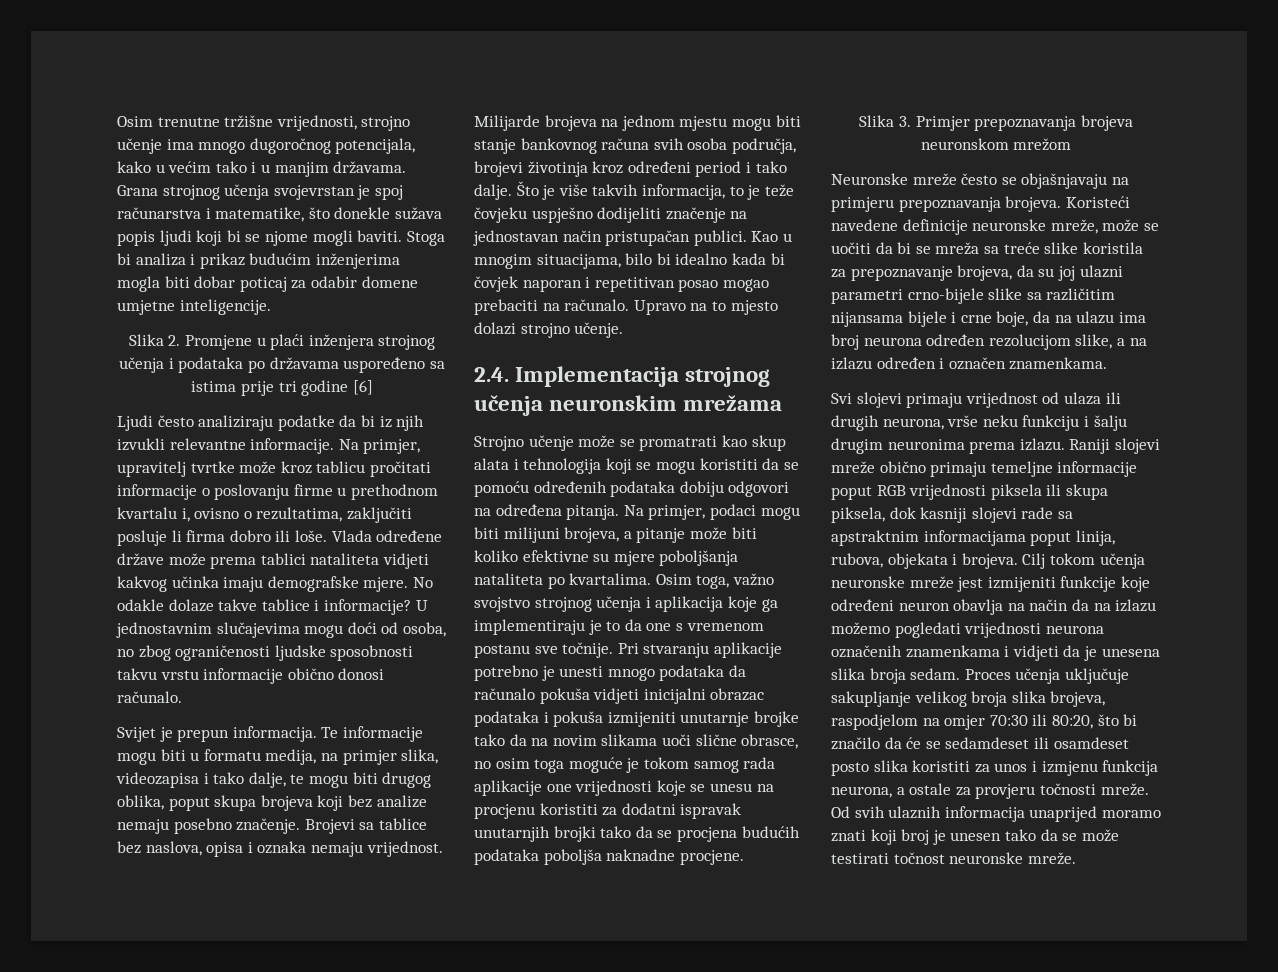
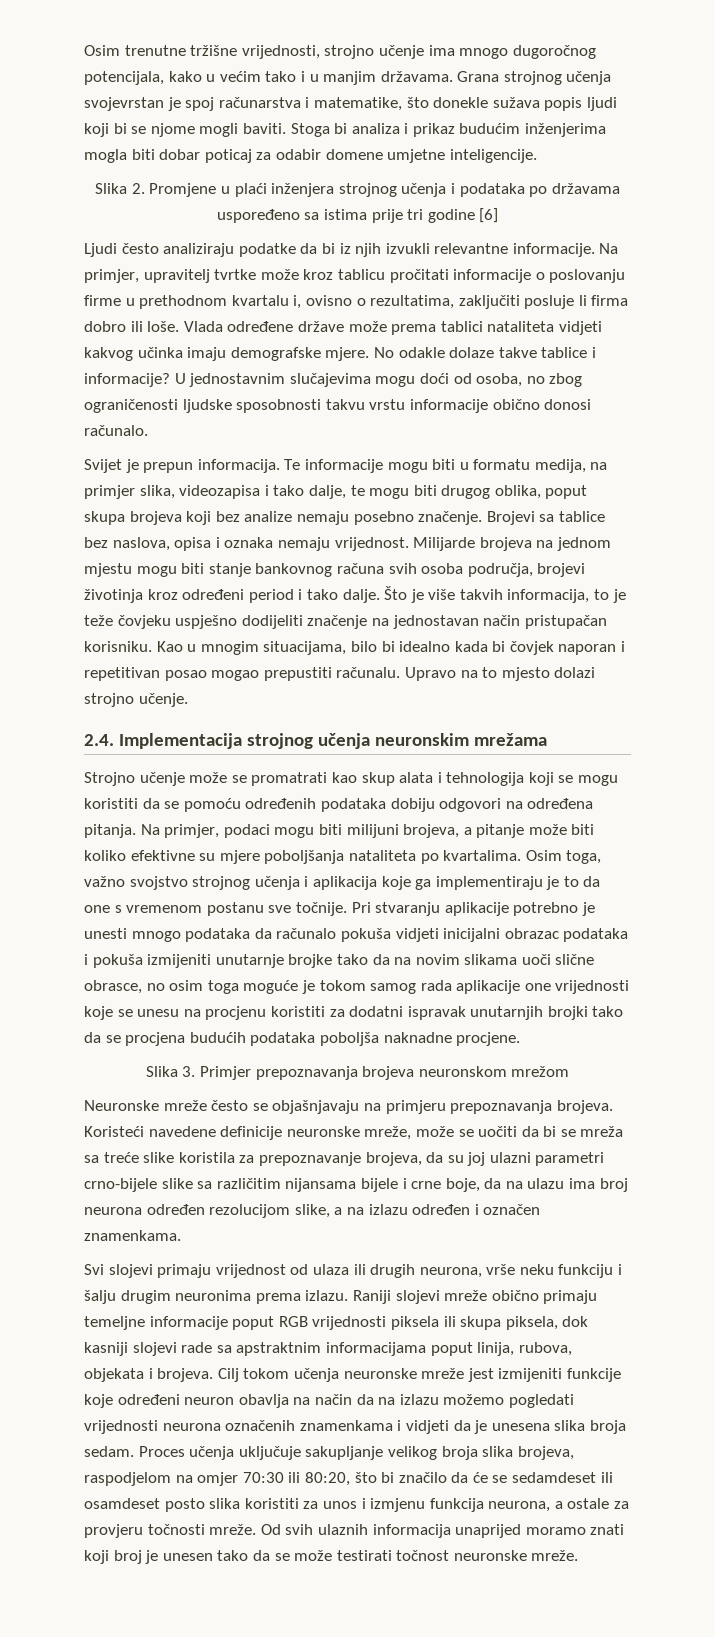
[693,230,747,246] publici. -> [84,641,152,652] korisniku.
[474,299,630,315] prebaciti na računalo. -> [263,667,401,681] prepustiti računalu.

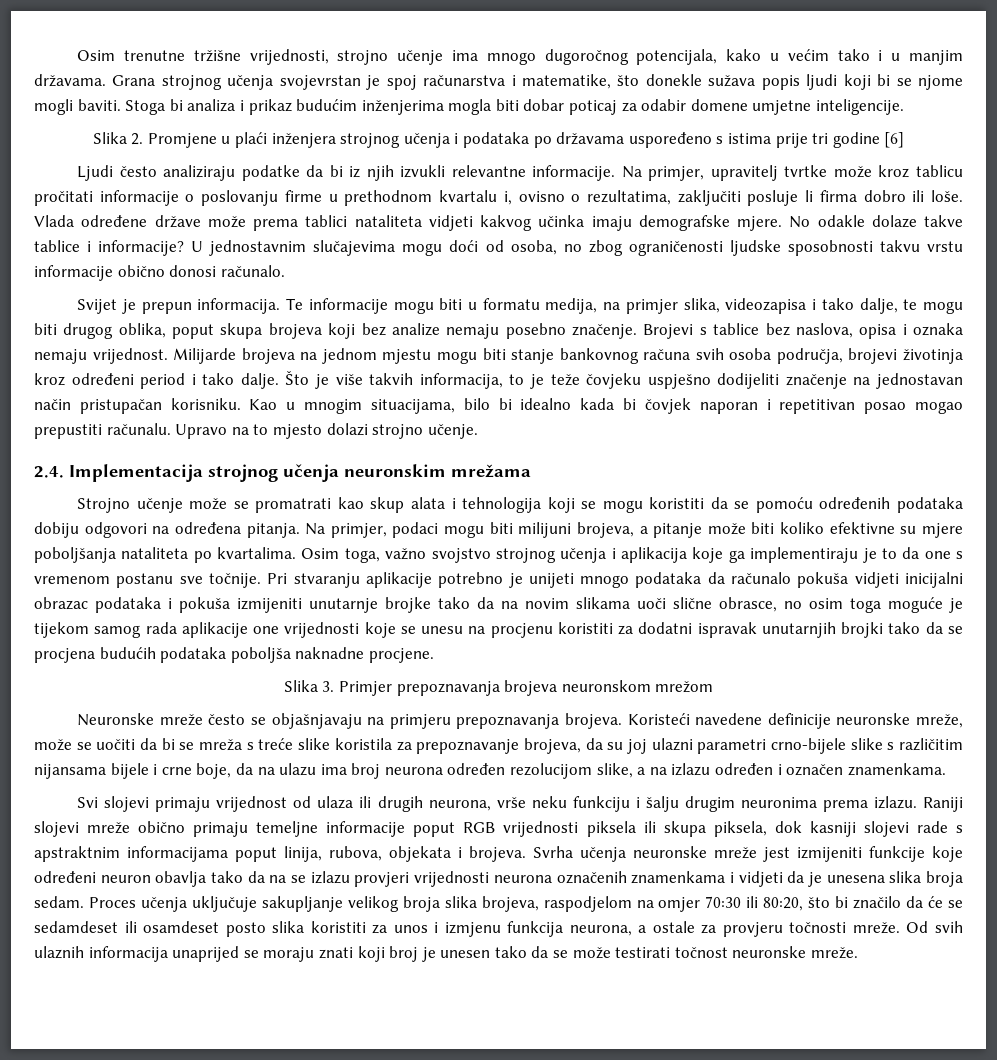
[304,212,320,220] sa -> [716,136,724,144] s
[539,514,555,522] sa -> [699,327,707,335] s
[84,928,127,939] unesti -> [528,573,574,588] unijeti
[319,980,366,991] tokom -> [34,622,89,638] tijekom
[84,1155,99,1163] sa -> [246,742,254,750] s
[197,1181,213,1189] sa -> [887,742,895,750] s
[216,1345,232,1353] sa -> [955,825,963,833] s
[217,1368,290,1382] Cilj tokom -> [533,846,573,858] Svrha
[293,1394,574,1408] na način da na izlazu možemo pogledati -> [211,871,410,887] tako da na se izlazu provjeri
[525,1527,586,1535] moramo -> [243,947,315,962] se moraju

